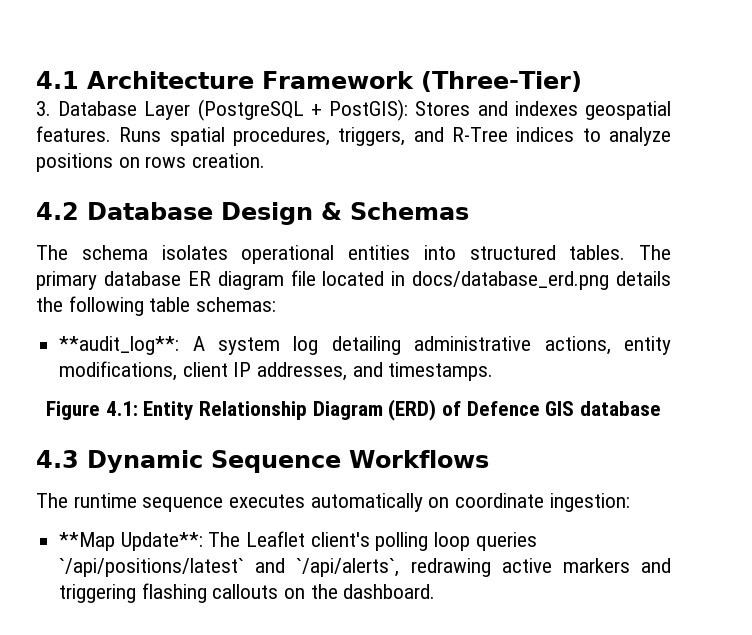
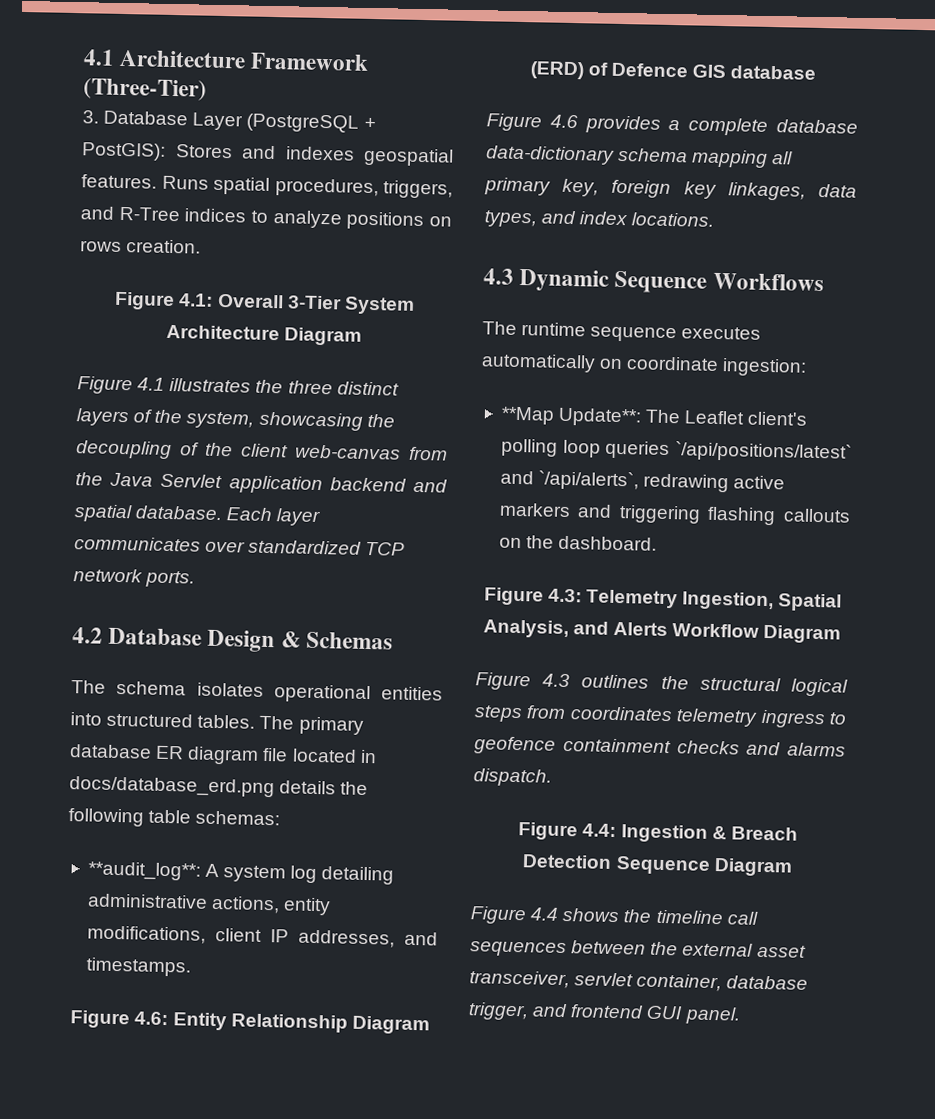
(266, 160) none -> [114,291,415,315] [165,324,363,346] [77,376,399,396] [76,408,395,431] [75,440,448,461] [75,472,449,495] [74,504,321,527] [74,536,406,556] [73,568,196,588] // Figure 4.1: Overall 3-Tier System Architecture Diagram // Figure 4.1 illustrates the three distinct layers of the system, showcasing the decoupling of the client web-canvas from the Java Servlet application backend and spatial database. Each layer communicates over standardized TCP network ports.
[105,401,138,416] 4.1: -> [134,1011,169,1026] 4.6:
(662, 408) none -> [486,113,858,136] [485,145,794,168] [484,177,857,201] [484,210,715,228] // Figure 4.6 provides a complete database data-dictionary schema mapping all primary key, foreign key linkages, data types, and index locations.
(436, 591) none -> [483,587,843,612] [482,619,842,644] [475,672,848,697] [474,705,847,729] [474,736,846,757] [473,768,552,787] [518,822,798,843] [522,854,793,877] [470,906,758,925] [470,940,806,958] [469,970,809,992] [468,1002,741,1025] // Figure 4.3: Telemetry Ingestion, Spatial Analysis, and Alerts Workflow Diagram // Figure 4.3 outlines the structural logical steps from coordinates telemetry ingress to geofence containment checks and alarms dispatch. // Figure 4.4: Ingestion & Breach Detection Sequence Diagram // Figure 4.4 shows the timeline call sequences between the external asset transceiver, servlet container, database trigger, and frontend GUI panel.

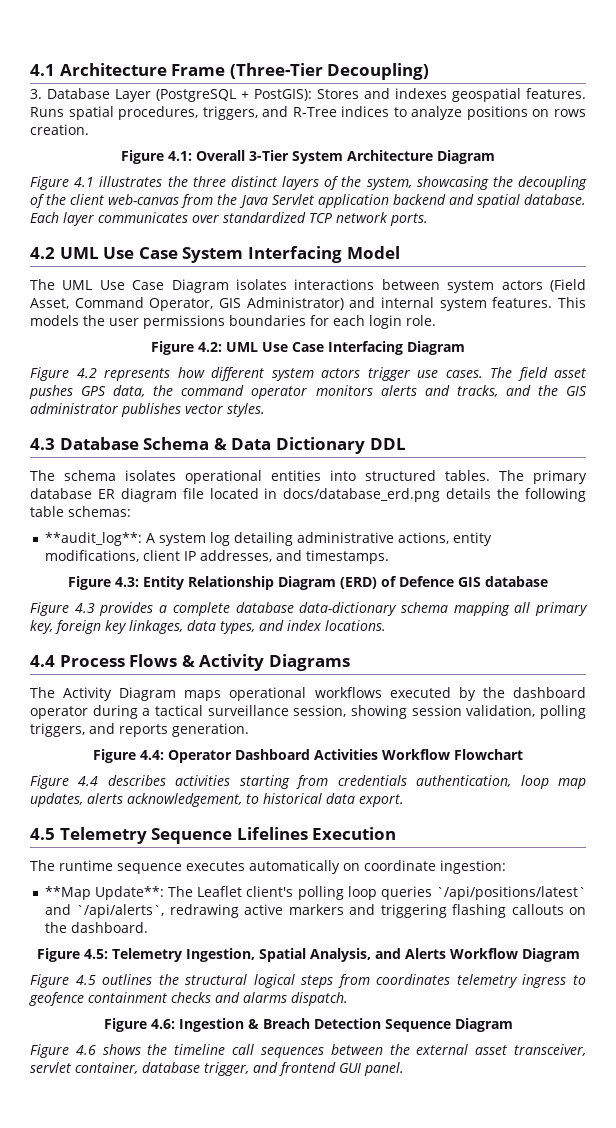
[250,52,370,71] [83,78,207,101] Framework (Three-Tier) -> [171,63,430,80] Frame (Three-Tier Decoupling)
[108,627,393,653] Database Design & Schemas -> [59,246,400,263] [30,279,586,293] [30,297,586,311] [30,315,436,329] [151,341,465,355] [30,367,586,381] [29,385,587,399] [30,403,265,417] [30,437,406,454] UML Use Case System Interfacing Model // The UML Use Case Diagram isolates interactions between system actors (Field Asset, Command Operator, GIS Administrator) and internal system features. This models the user permissions boundaries for each login role. // Figure 4.2: UML Use Case Interfacing Diagram // Figure 4.2 represents how different system actors trigger use cases. The field asset pushes GPS data, the command operator monitors alerts and tracks, and the GIS administrator publishes vector styles. // 4.3 Database Schema & Data Dictionary DDL
[134,1011,169,1026] 4.6: -> [115,577,139,587] 4.3:
[549,114,578,129] 4.6 -> [74,603,95,613] 4.3
[483,268,824,294] 4.3 Dynamic Sequence Workflows -> [30,654,350,671] [30,687,586,701] [30,705,586,719] [30,723,249,737] [93,749,523,763] [30,775,587,789] [30,793,404,807] [30,827,397,844] 4.4 Process Flows & Activity Diagrams // The Activity Diagram maps operational workflows executed by the dashboard operator during a tactical surveillance session, showing session validation, polling triggers, and reports generation. // Figure 4.4: Operator Dashboard Activities Workflow Flowchart // Figure 4.4 describes activities starting from credentials authentication, loop map updates, alerts acknowledgement, to historical data export. // 4.5 Telemetry Sequence Lifelines Execution
[547,588,582,603] 4.3: -> [83,949,108,959] 4.5:
[542,673,571,688] 4.3 -> [75,975,96,985] 4.5
[582,823,617,838] 4.4: -> [150,1019,175,1029] 4.6:
[530,907,560,921] 4.4 -> [75,1045,96,1055] 4.6

